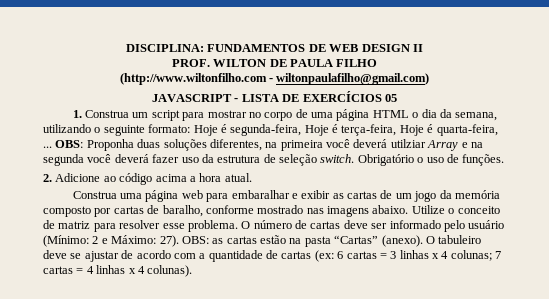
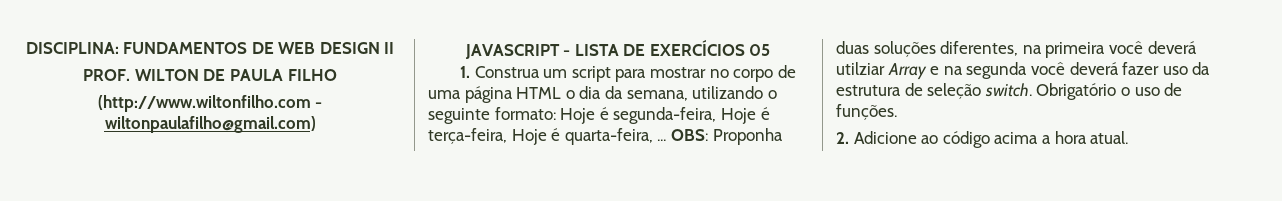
[72,190,500,202] [43,205,500,217] [43,220,505,232] [43,235,482,247] [43,250,502,262] [43,265,193,277] // Construa uma página web para embaralhar e exibir as cartas de um jogo da memória composto por cartas de baralho, conforme mostrado nas imagens abaixo. Utilize o conceito de matriz para resolver esse problema. O número de cartas deve ser informado pelo usuário (Mínimo: 2 e Máximo: 27). OBS: as cartas estão na pasta “Cartas” (anexo). O tabuleiro deve se ajustar de acordo com a quantidade de cartas (ex: 6 cartas = 3 linhas x 4 colunas; 7 cartas = 4 linhas x 4 colunas). -> (1129, 137) none

